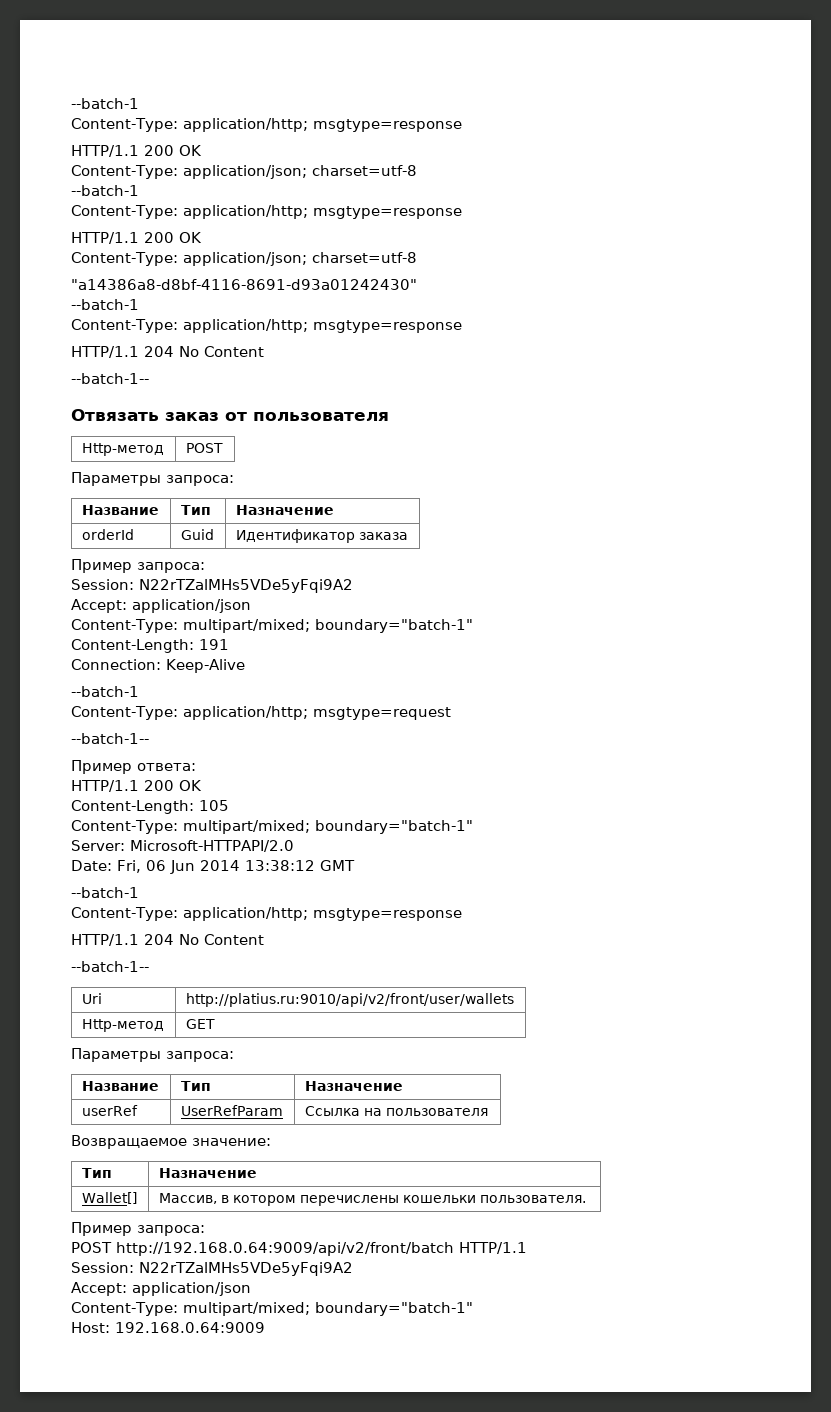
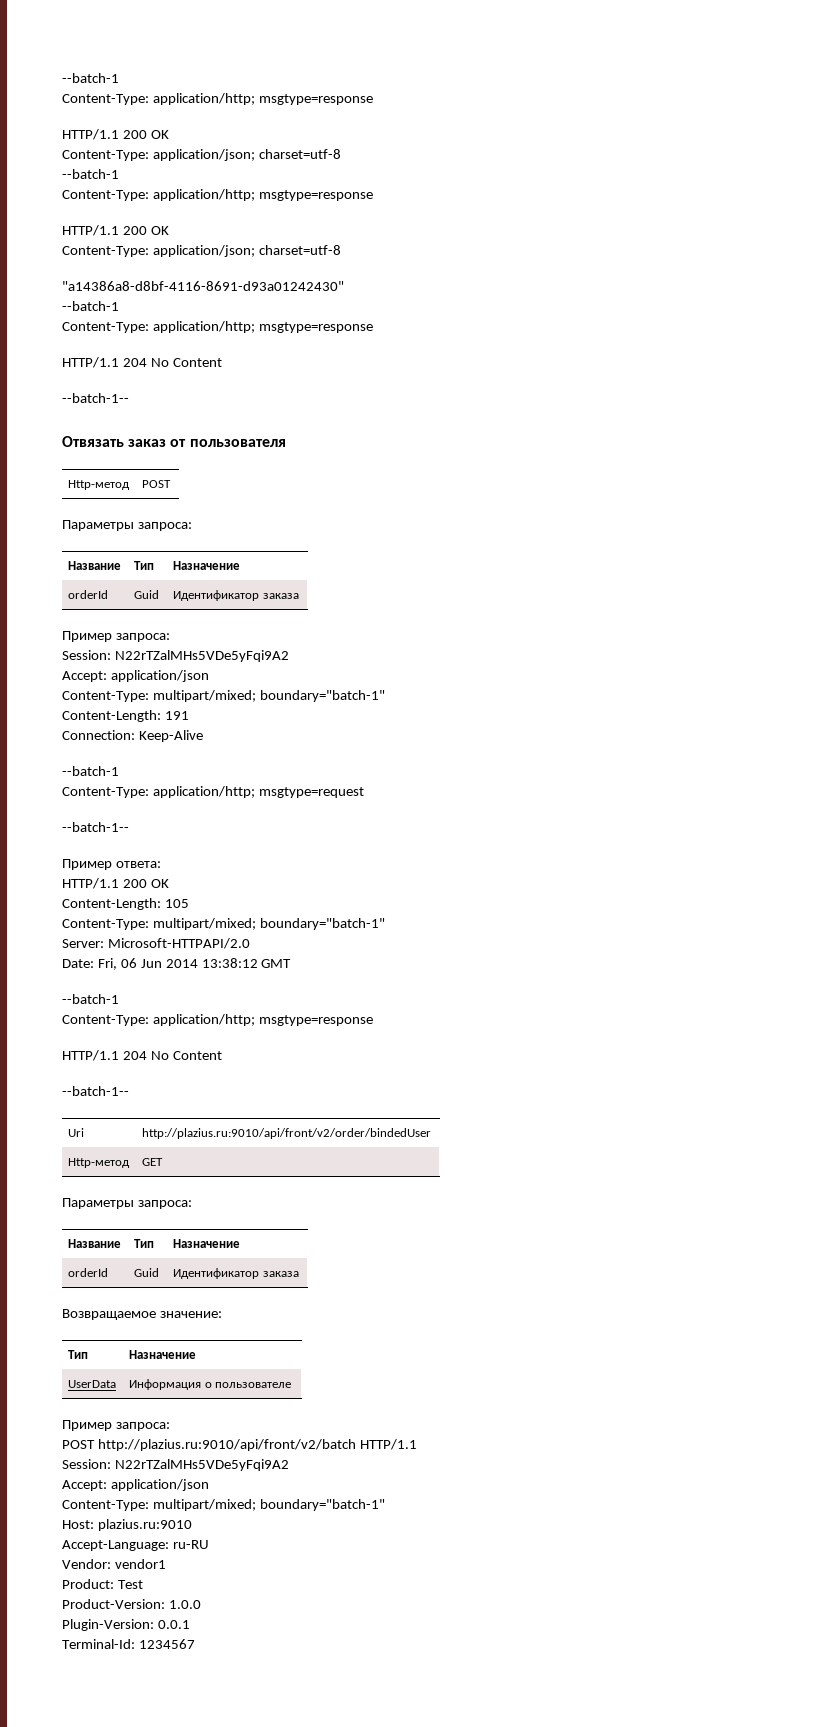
[185,993,514,1007] http://platius.ru:9010/api/v2/front/user/wallets -> [142,1128,432,1139] http://plazius.ru:9010/api/front/v2/order/bindedUser
[81,1105,138,1116] [180,1105,283,1116] [304,1106,488,1116] userRef | UserRefParam | Ссылка на пользователя -> [68,1268,109,1277] [134,1268,160,1277] [173,1268,299,1279] orderId | Guid | Идентификатор заказа
[81,1192,137,1204] [158,1193,586,1206] Wallet[] | Массив, в котором перечислены кошельки пользователя. -> [68,1380,117,1388] [129,1379,292,1390] UserData | Информация о пользователе
[116,1242,454,1256] http://192.168.0.64:9009/api/v2/front/batch -> [97,1439,356,1451] http://plazius.ru:9010/api/front/v2/batch
[115,1322,265,1333] 192.168.0.64:9009 -> [97,1519,192,1531] [62,1540,209,1551] [62,1559,166,1569] [62,1579,143,1589] [62,1599,201,1609] [62,1619,190,1631] [62,1639,195,1649] plazius.ru:9010 // Accept-Language: ru-RU // Vendor: vendor1 // Product: Test // Product-Version: 1.0.0 // Plugin-Version: 0.0.1 // Terminal-Id: 1234567

